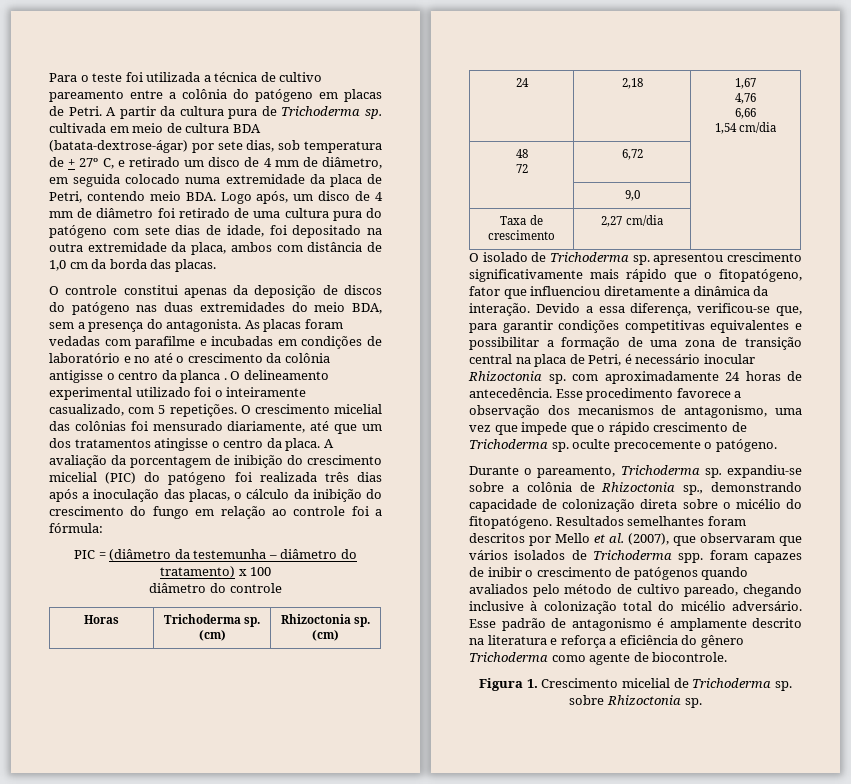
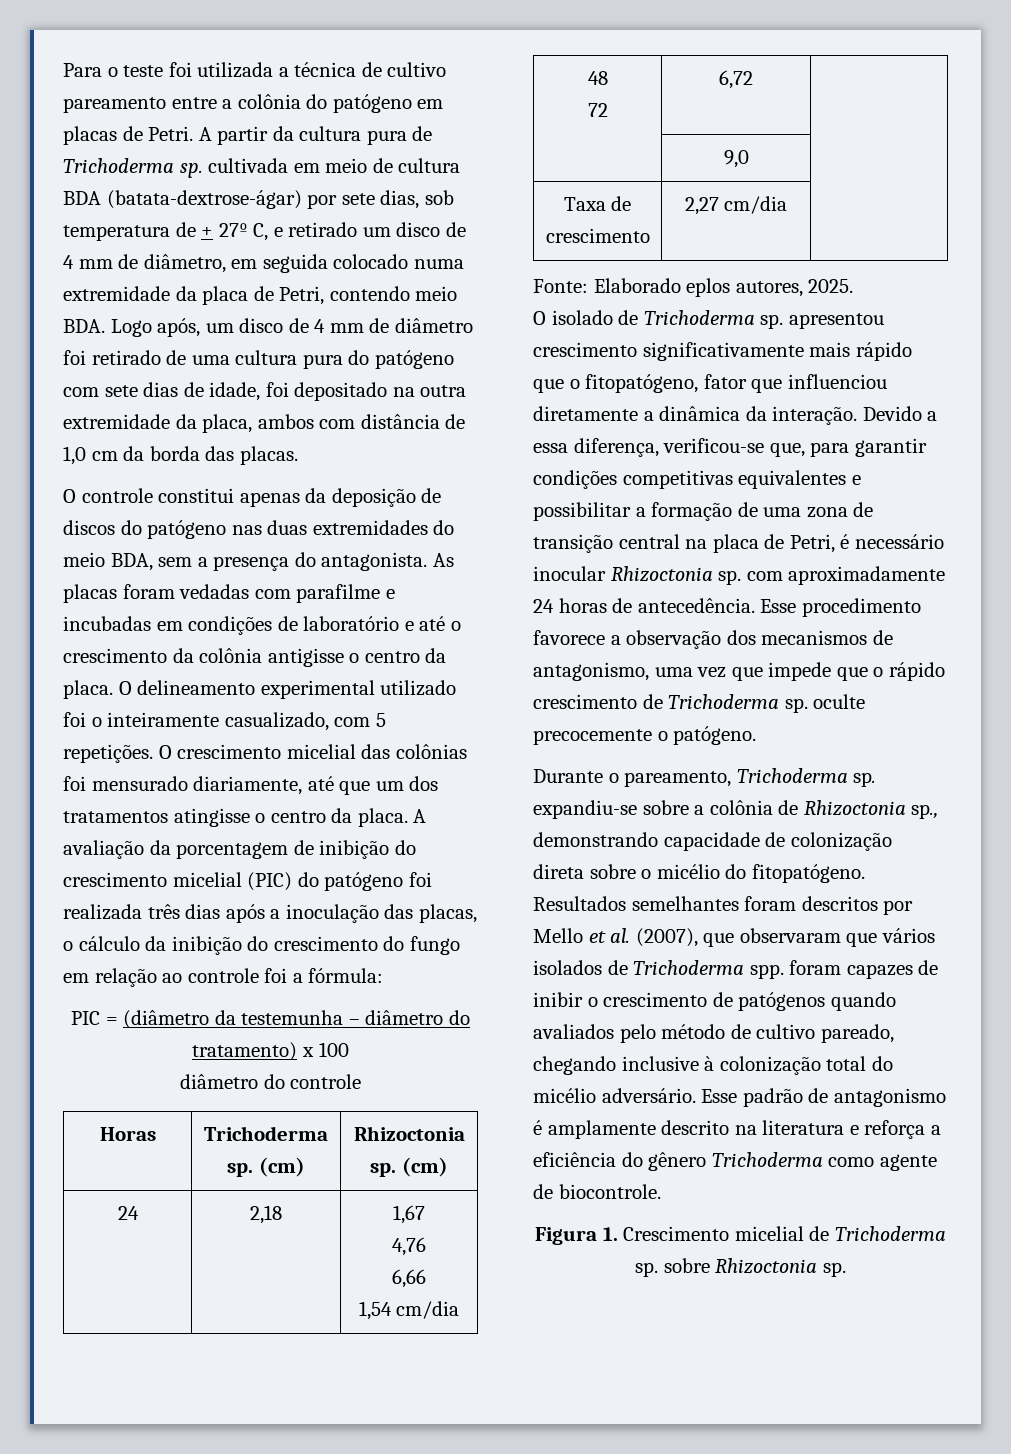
[134,356,151,363] no -> (414, 626) none
[180,370,227,383] planca . -> [63,680,113,699] placa.
(663, 220) none -> [533,278,854,297] // Fonte: Elaborado eplos autores, 2025.

